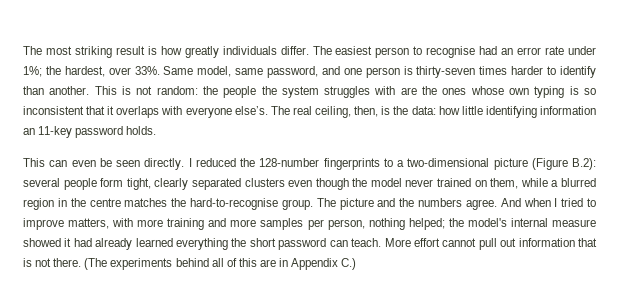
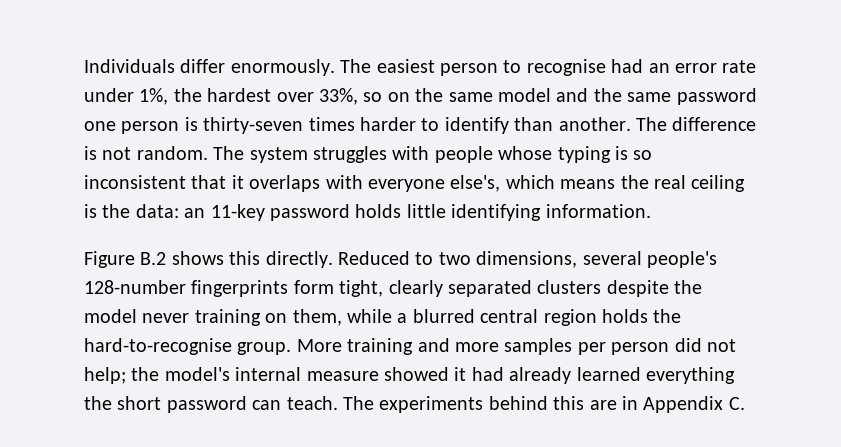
[23,46,309,58] The most striking result is how greatly individuals differ. -> [84,59,335,76] Individuals differ enormously.
[23,66,340,78] 1%; the hardest, over 33%. Same model, same password, and -> [139,88,757,105] 1%, the hardest over 33%, so on the same model and the same password
[94,86,530,98] This is not random: the people the system struggles with are the ones whose own -> [635,117,757,131] [84,146,553,163] The difference is not random. The system struggles with people whose
[234,106,597,118] [23,126,157,138] [23,158,596,170] [23,178,97,190] else’s. The real ceiling, then, is the data: how little identifying information an 11-key password holds. // This can even be seen directly. I reduced the 128-number fingerprints to a two-dimensional picture (Figure B.2): several people -> [450,175,746,192] [84,204,651,221] [84,251,717,268] [84,280,289,297] else's, which means the real ceiling is the data: an 11-key password holds little identifying information. // Figure B.2 shows this directly. Reduced to two dimensions, several people's 128-number fingerprints
[288,178,349,190] even though -> [606,280,669,297] despite
[437,178,472,187] trained -> [194,309,261,326] training
[23,198,596,210] [23,218,164,230] region in the centre matches the hard-to-recognise group. The picture and the numbers agree. And when I tried to improve matters, with more -> [480,309,682,326] [84,338,342,355] central region holds the hard-to-recognise group. More
[327,218,445,230] person, nothing helped; -> [611,338,736,355] [84,367,126,384] person did not help;
[384,238,598,250] [23,258,237,270] More effort cannot pull out information that is not there. (The experiments behind all of -> [343,396,548,413] The experiments behind
[341,258,357,270] C.) -> [728,397,745,410] C.

